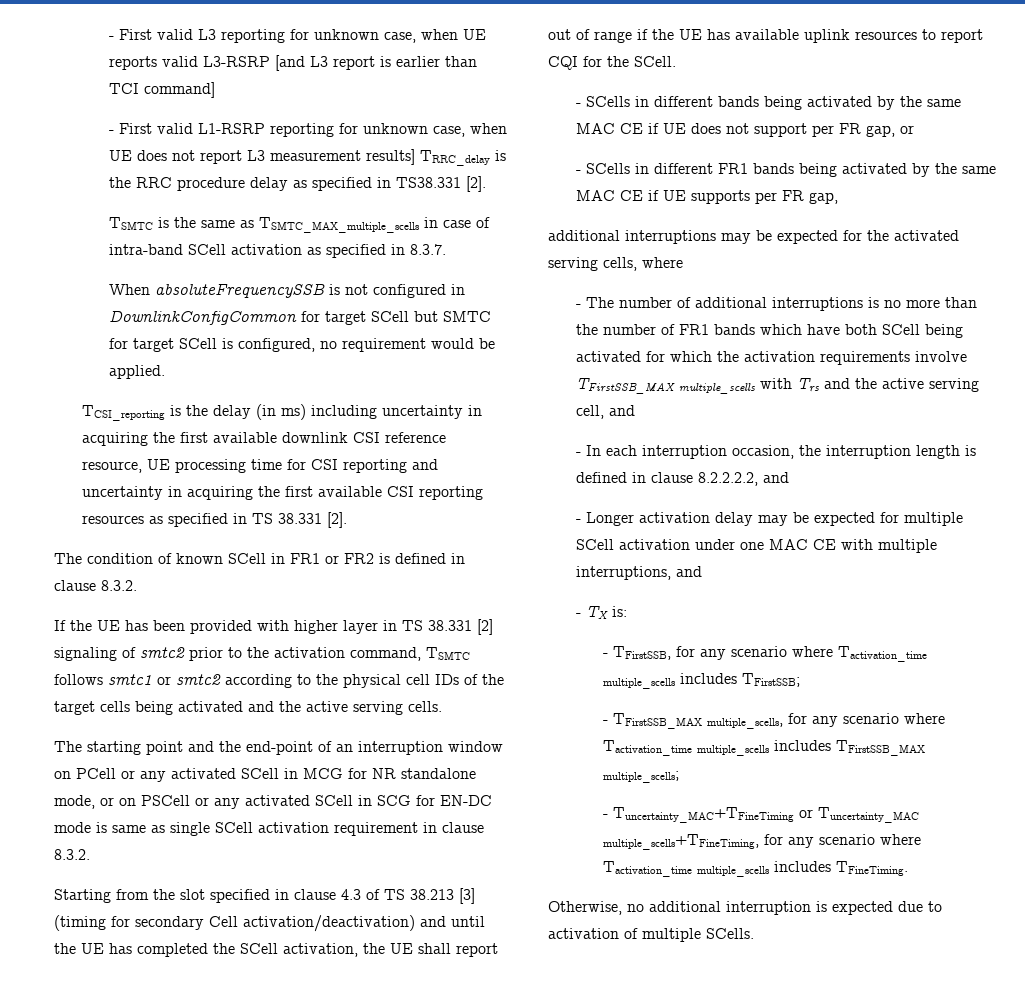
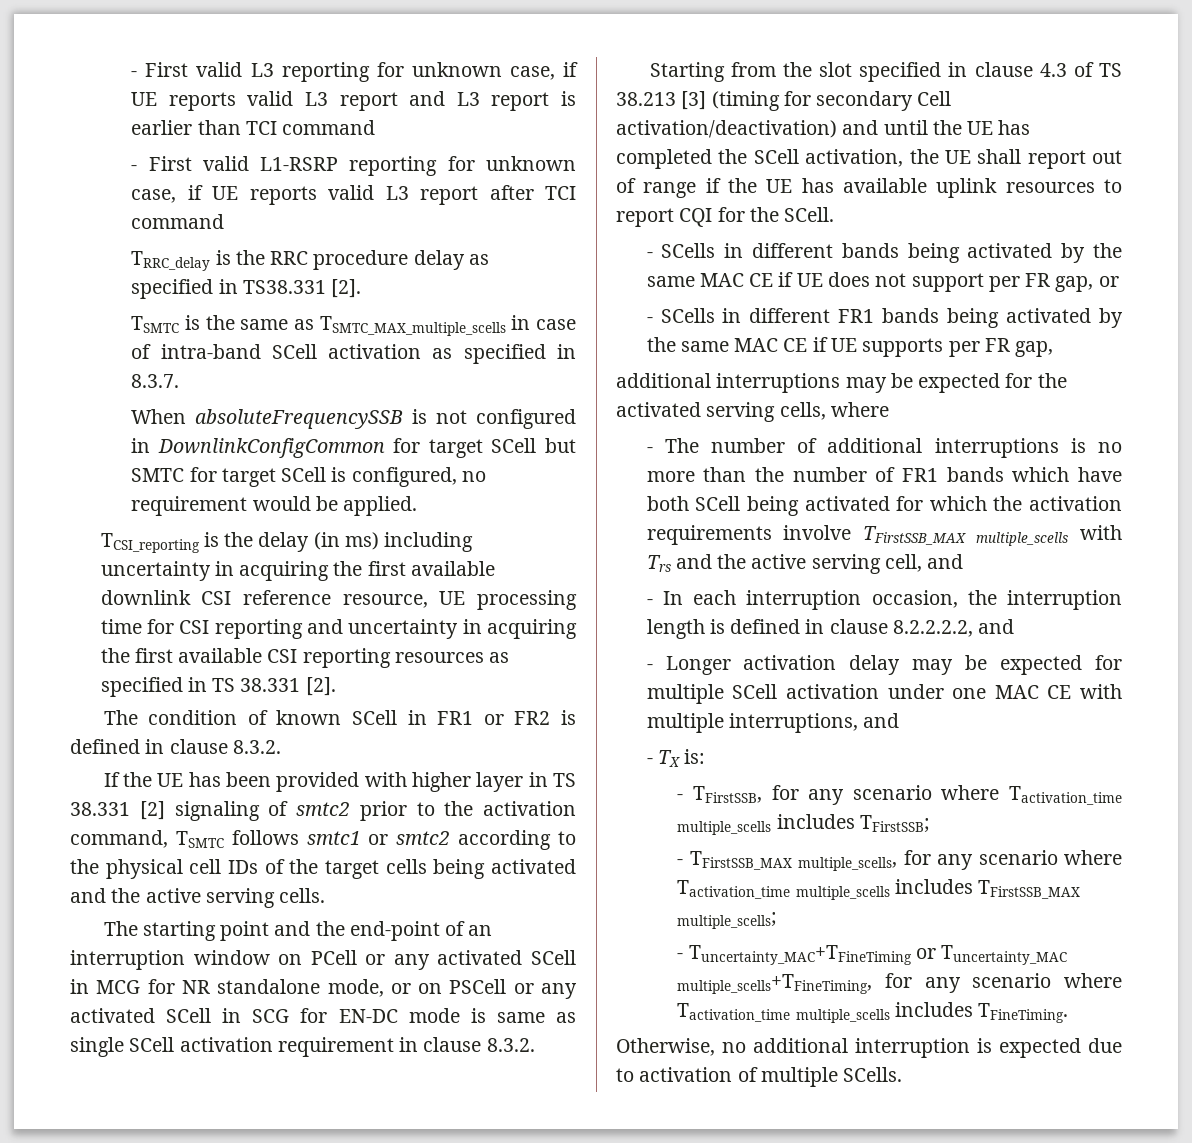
[421,29,487,40] [109,55,306,71] when UE reports valid L3-RSRP [and -> [563,62,578,77] [131,91,446,111] if UE reports valid L3 report and
[144,82,216,98] command] -> [282,120,376,135] command
[470,123,508,134] [109,149,416,165] when UE does not report L3 measurement results] -> [187,185,576,205] [131,214,225,229] if UE reports valid L3 report after TCI command //

